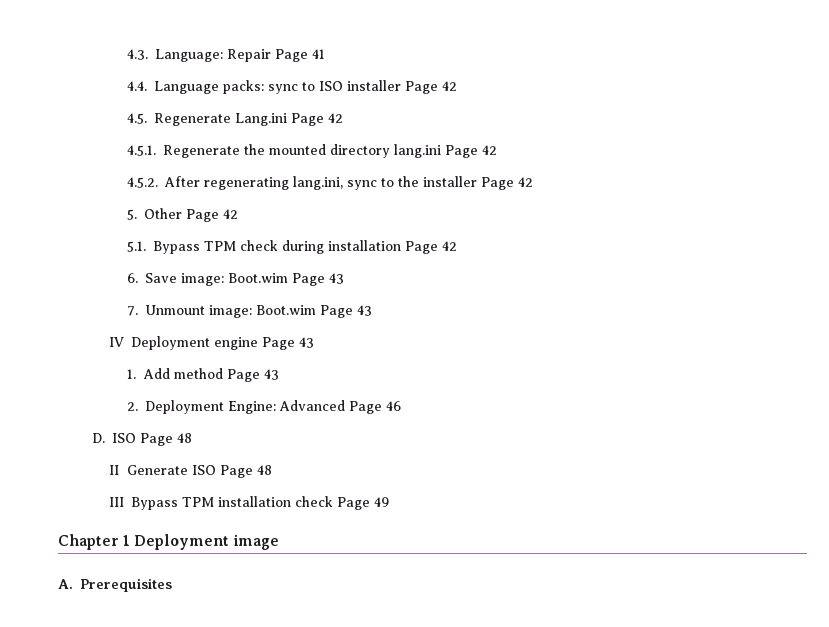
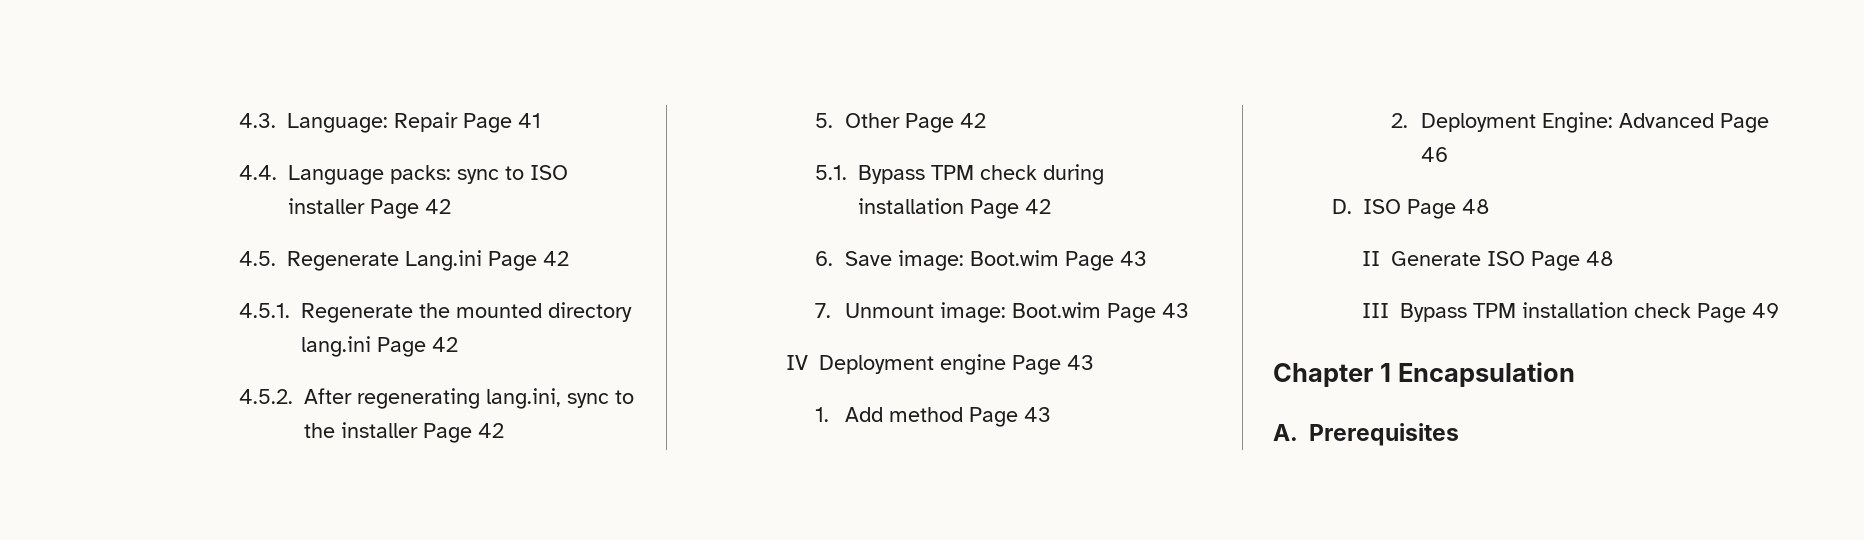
[134,534,279,550] Deployment image -> [1397,362,1575,387] Encapsulation

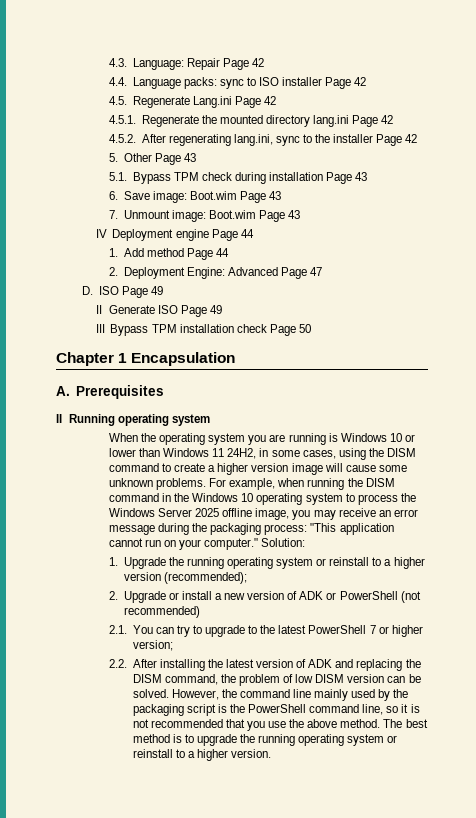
[518,113,542,128] 41 -> [251,58,264,67] 42
[959,113,986,128] 42 -> [183,153,196,162] 43
[1025,199,1052,214] 42 -> [355,172,368,181] 43
[1066,355,1094,370] 43 -> [240,229,254,238] 44
[1023,407,1051,422] 43 -> [215,248,229,257] 44
[1420,147,1448,162] 46 -> [310,267,323,276] 47
[1462,199,1491,214] 48 -> [151,286,164,295] 49
[1586,251,1615,266] 48 -> [210,305,223,314] 49
[1751,303,1779,318] 49 -> [298,324,311,333] 50
(1459, 434) none -> [56,414,211,426] [108,433,415,445] [108,448,416,460] [108,463,407,475] [108,478,395,490] [108,493,416,505] [108,508,418,520] [108,523,394,535] [108,538,306,550] [108,557,425,569] [123,572,247,584] [108,591,421,603] [123,606,200,618] [108,625,423,637] [132,640,173,651] [108,659,421,671] [132,674,421,686] [132,689,409,701] [132,704,420,716] [132,719,428,731] [132,734,398,746] [132,749,272,761] // II Running operating system // When the operating system you are running is Windows 10 or lower than Windows 11 24H2, in some cases, using the DISM command to create a higher version image will cause some unknown problems. For example, when running the DISM command in the Windows 10 operating system to process the Windows Server 2025 offline image, you may receive an error message during the packaging process: "This application cannot run on your computer." Solution: // 1. Upgrade the running operating system or reinstall to a higher version (recommended); // 2. Upgrade or install a new version of ADK or PowerShell (not recommended) // 2.1. You can try to upgrade to the latest PowerShell 7 or higher version; // 2.2. After installing the latest version of ADK and replacing the DISM command, the problem of low DISM version can be solved. However, the command line mainly used by the packaging script is the PowerShell command line, so it is not recommended that you use the above method. The best method is to upgrade the running operating system or reinstall to a higher version.

